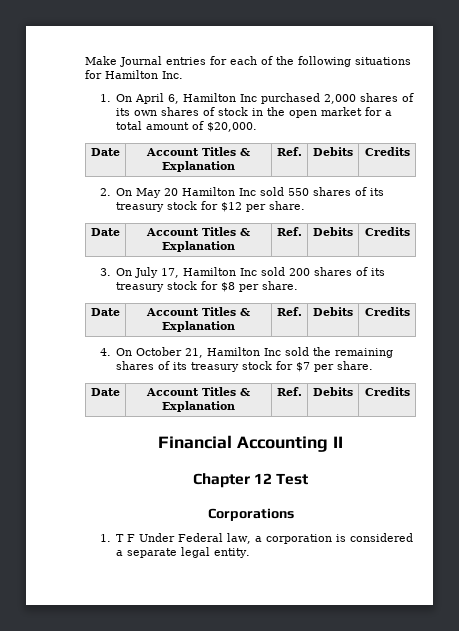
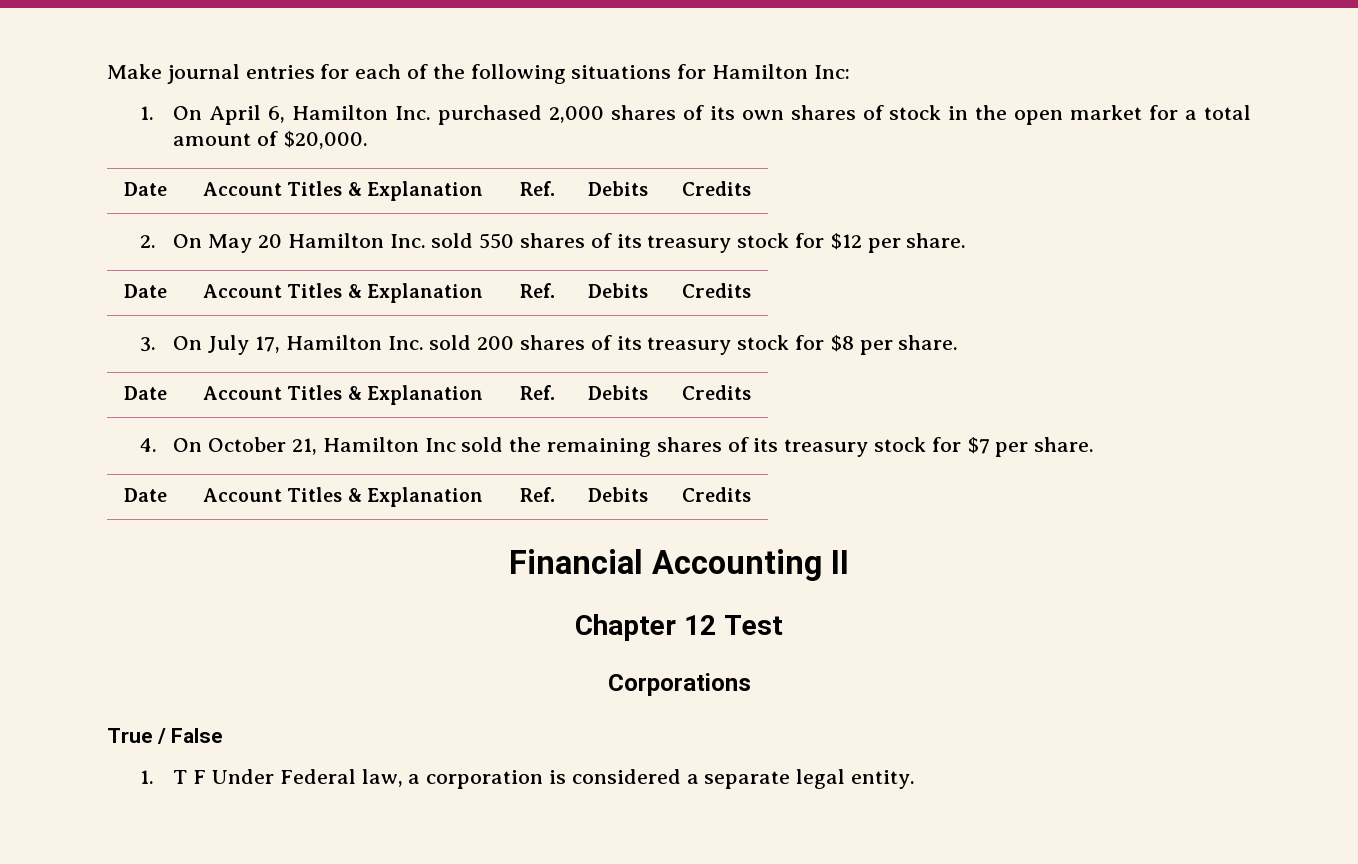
[120,56,162,67] Journal -> [166,64,240,84] journal
[162,71,183,79] Inc. -> [813,65,850,79] Inc:
[240,94,258,102] Inc -> [395,106,432,120] Inc.
[239,188,257,196] Inc -> [389,234,426,248] Inc.
[240,268,258,276] Inc -> [387,336,424,350] Inc.
(294, 514) none -> [107,728,223,744] // True / False

